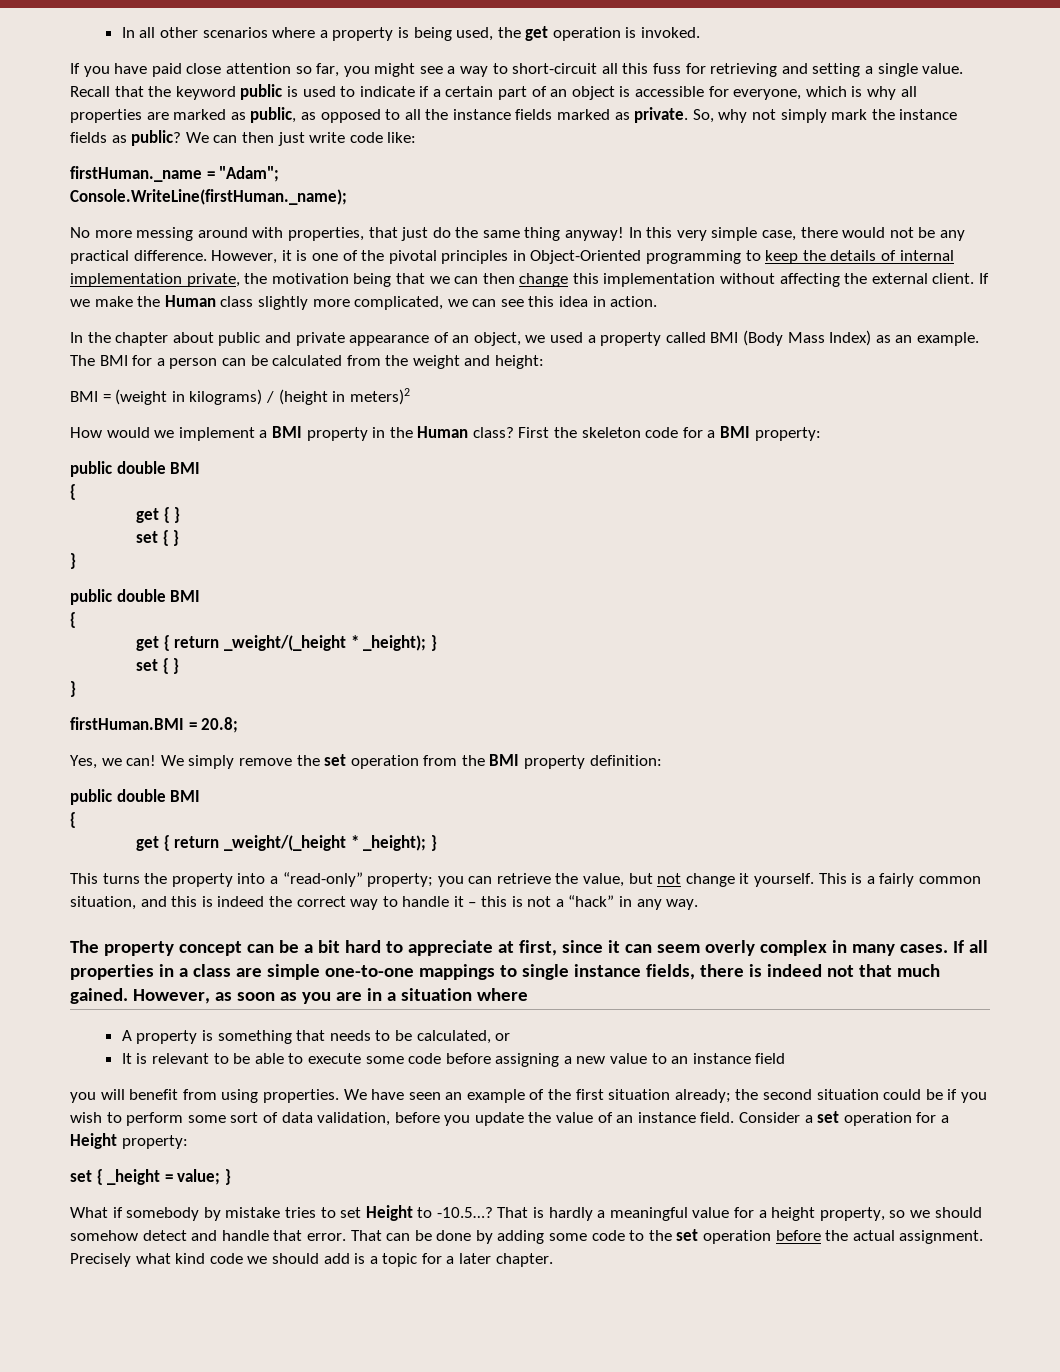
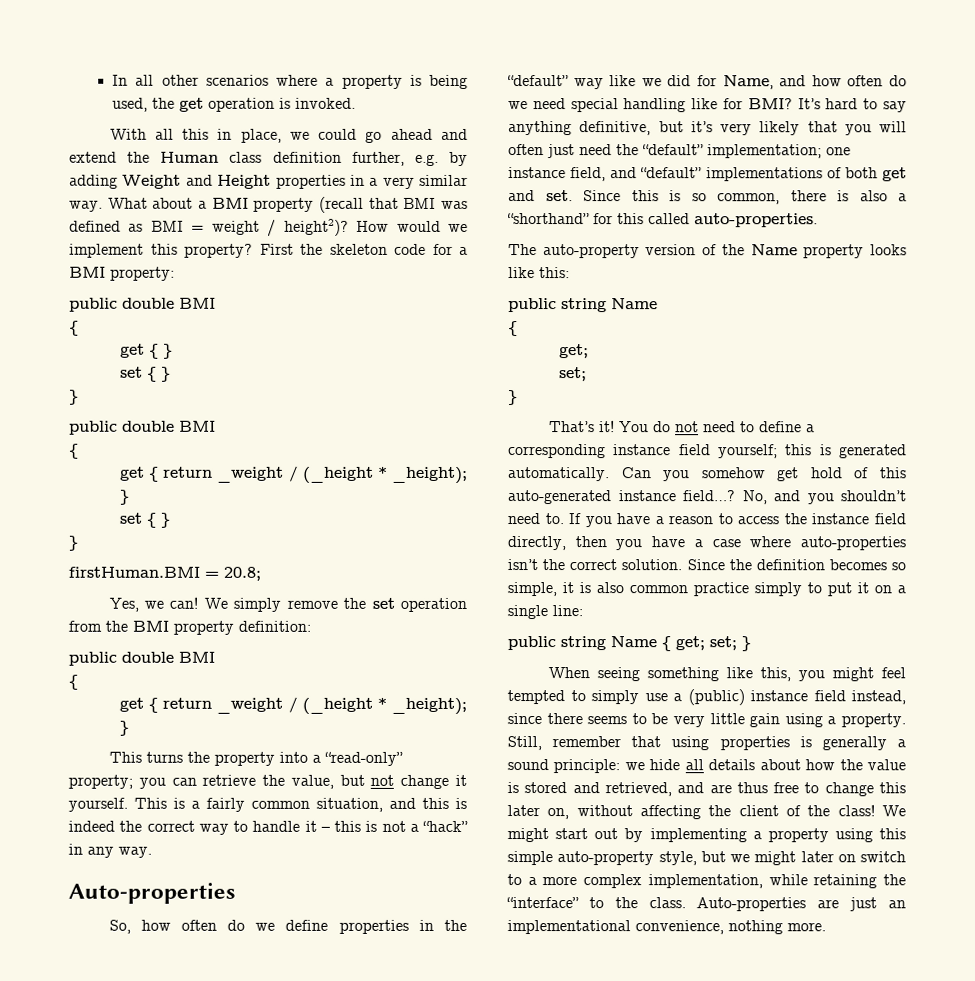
[70,63,964,77] [70,84,917,100] [70,107,958,123] [70,130,417,146] [70,166,280,182] [70,189,347,205] [70,227,965,241] [70,250,954,264] [70,273,990,287] [70,295,658,310] [70,330,979,346] [70,355,545,369] [70,388,410,405] [70,426,514,441] If you have paid close attention so far, you might see a way to short-circuit all this fuss for retrieving and setting a single value. Recall that the keyword public is used to indicate if a certain part of an object is accessible for everyone, which is why all properties are marked as public, as opposed to all the instance fields marked as private. So, why not simply mark the instance fields as public? We can then just write code like: // firstHuman._name = "Adam"; // Console.WriteLine(firstHuman._name); // No more messing around with properties, that just do the same thing anyway! In this very simple case, there would not be any practical difference. However, it is one of the pivotal principles in Object-Oriented programming to keep the details of internal implementation private, the motivation being that we can then change this implementation without affecting the external client. If we make the Human class slightly more complicated, we can see this idea in action. // In the chapter about public and private appearance of an object, we used a property called BMI (Body Mass Index) as an example. The BMI for a person can be calculated from the weight and height: // BMI = (weight in kilograms) / (height in meters)2 // How would we implement a BMI property in the Human class? -> [109,128,469,143] [69,151,469,166] [69,174,468,189] [69,196,469,213] [69,218,469,237] [69,243,253,258] With all this in place, we could go ahead and extend the Human class definition further, e.g. by adding Weight and Height properties in a very similar way. What about a BMI property (recall that BMI was defined as BMI = weight / height2)? How would we implement this property?
[223,635,346,651] _weight/(_height -> [217,465,374,483] _weight / (_height
[223,835,346,851] _weight/(_height -> [216,696,373,714] _weight / (_height
[70,940,988,956] [70,964,940,980] [70,988,528,1004] [121,1030,511,1044] [121,1053,786,1067] [70,1089,987,1103] [70,1111,949,1126] [70,1133,188,1149] [70,1169,231,1185] [70,1205,982,1221] [70,1229,984,1244] [70,1253,553,1267] The property concept can be a bit hard to appreciate at first, since it can seem overly complex in many cases. If all properties in a class are simple one-to-one mappings to single instance fields, there is indeed not that much gained. However, as soon as you are in a situation where // A property is something that needs to be calculated, or // It is relevant to be able to execute some code before assigning a new value to an instance field // you will benefit from using properties. We have seen an example of the first situation already; the second situation could be if you wish to perform some sort of data validation, before you update the value of an instance field. Consider a set operation for a Height property: // set { _height = value; } // What if somebody by mistake tries to set Height to -10.5…? That is hardly a meaningful value for a height property, so we should somehow detect and handle that error. That can be done by adding some code to the set operation before the actual assignment. Precisely what kind code we should add is a topic for a later chapter. -> [68,882,236,904] [108,919,468,934] [507,75,907,90] [508,98,907,113] [508,121,907,136] [508,144,851,159] [508,167,907,182] [508,190,907,205] [507,213,818,228] [508,244,907,259] [508,267,570,279] [508,298,658,313] [508,321,518,337] [559,344,590,359] [559,367,588,382] [508,390,518,406] [548,420,815,433] [508,444,907,459] [508,467,907,482] [507,490,907,505] [507,513,906,528] [507,536,906,551] [507,559,906,571] [507,582,906,597] [507,605,583,620] [507,636,751,652] [547,667,906,682] [507,689,906,706] [507,713,906,728] [507,736,906,751] [507,759,907,774] [507,782,906,797] [507,804,906,820] [507,828,906,843] [507,851,906,866] [507,874,906,889] [506,897,906,912] [507,920,826,935] Auto-properties // So, how often do we define properties in the “default” way like we did for Name, and how often do we need special handling like for BMI? It’s hard to say anything definitive, but it’s very likely that you will often just need the “default” implementation; one instance field, and “default” implementations of both get and set. Since this is so common, there is also a “shorthand” for this called auto-properties. // The auto-property version of the Name property looks like this: // public string Name // { // get; // set; // } // That’s it! You do not need to define a corresponding instance field yourself; this is generated automatically. Can you somehow get hold of this auto-generated instance field…? No, and you shouldn’t need to. If you have a reason to access the instance field directly, then you have a case where auto-properties isn’t the correct solution. Since the definition becomes so simple, it is also common practice simply to put it on a single line: // public string Name { get; set; } // When seeing something like this, you might feel tempted to simply use a (public) instance field instead, since there seems to be very little gain using a property. Still, remember that using properties is generally a sound principle: we hide all details about how the value is stored and retrieved, and are thus free to change this later on, without affecting the client of the class! We might start out by implementing a property using this simple auto-property style, but we might later on switch to a more complex implementation, while retaining the “interface” to the class. Auto-properties are just an implementational convenience, nothing more.

